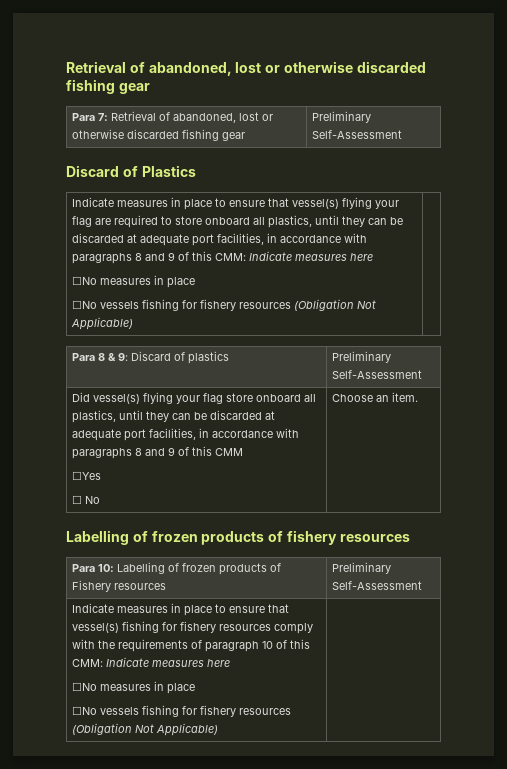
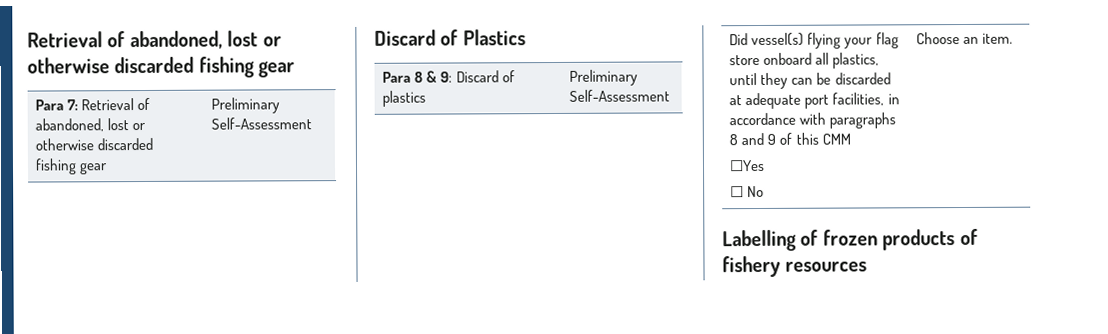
[71,197,399,210] [71,215,403,228] [71,233,367,246] [71,251,373,264] [71,275,195,288] [71,299,376,311] [70,317,133,330] // Indicate measures in place to ensure that vessel(s) flying your flag are required to store onboard all plastics, until they can be discarded at adequate port facilities, in accordance with paragraphs 8 and 9 of this CMM: Indicate measures here // ☐No measures in place // ☐No vessels fishing for fishery resources (Obligation Not Applicable) | -> (526, 37) none
[71,562,281,575] [71,580,166,592] [331,562,391,574] [331,581,422,590] [71,603,289,616] [71,621,313,634] [71,639,310,652] [71,657,230,667] [71,681,195,694] [71,705,291,717] [71,723,218,736] // Para 10: Labelling of frozen products of Fishery resources | Preliminary Self-Assessment // Indicate measures in place to ensure that vessel(s) fishing for fishery resources comply with the requirements of paragraph 10 of this CMM: Indicate measures here // ☐No measures in place // ☐No vessels fishing for fishery resources (Obligation Not Applicable) | -> (868, 266) none

